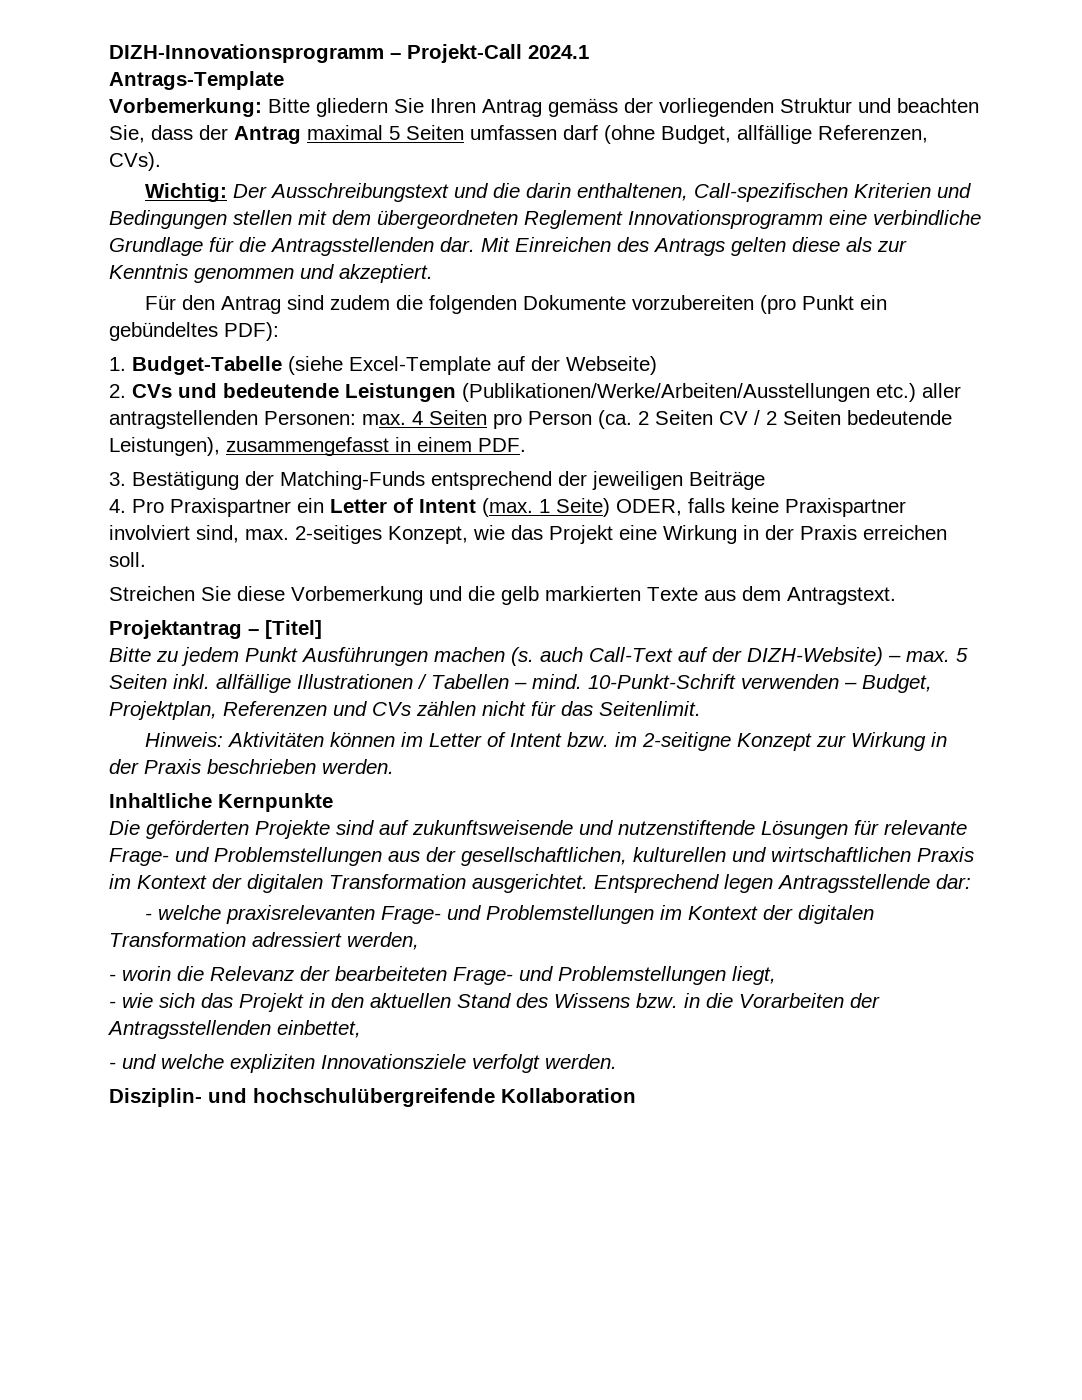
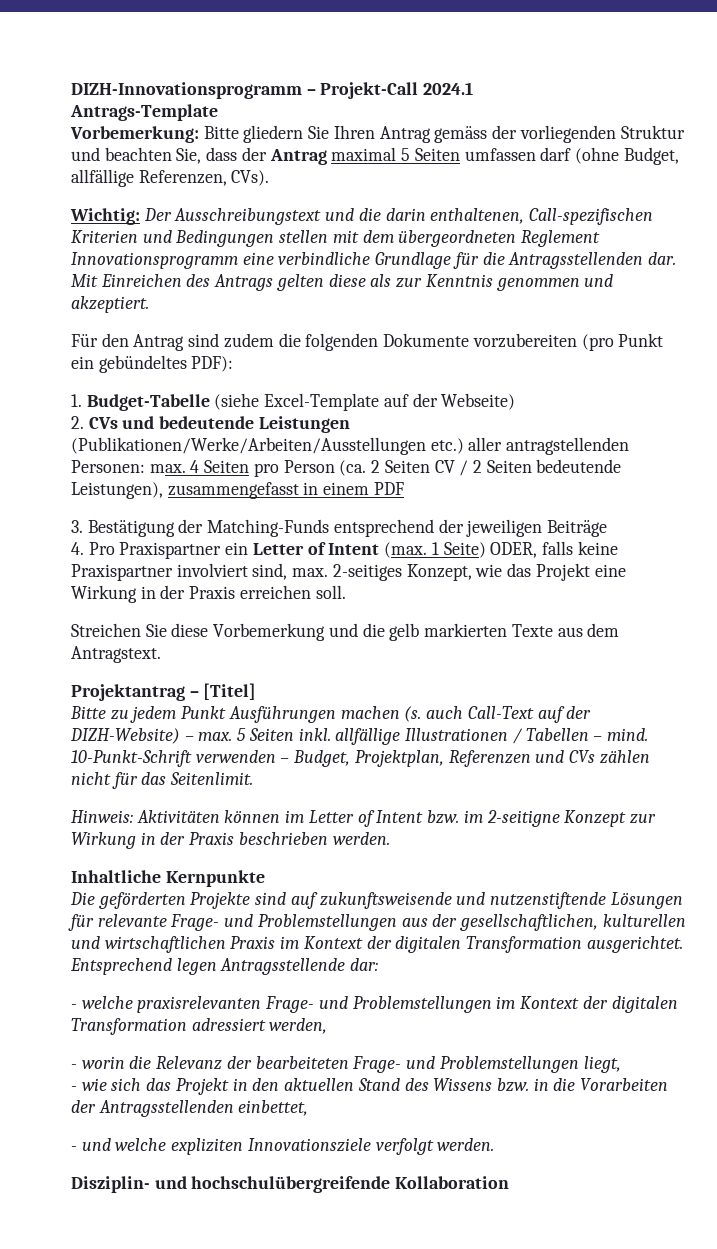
[478,438,526,452] PDF. -> [373,482,404,495] PDF

